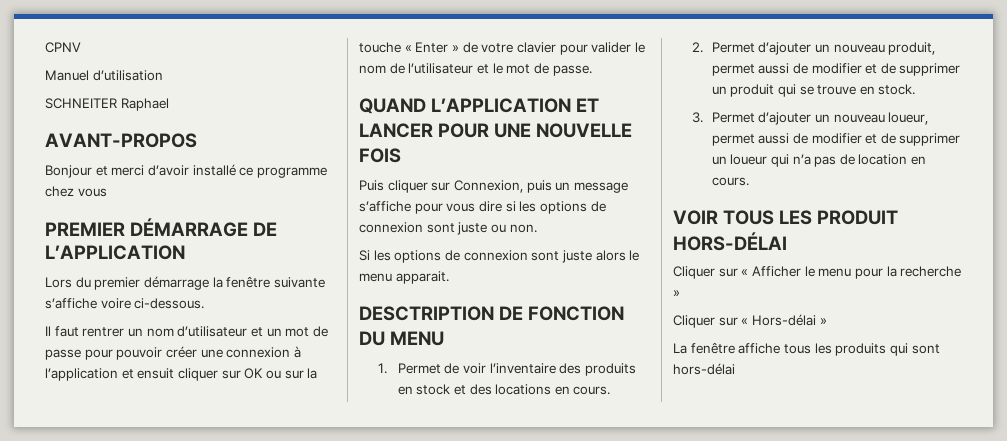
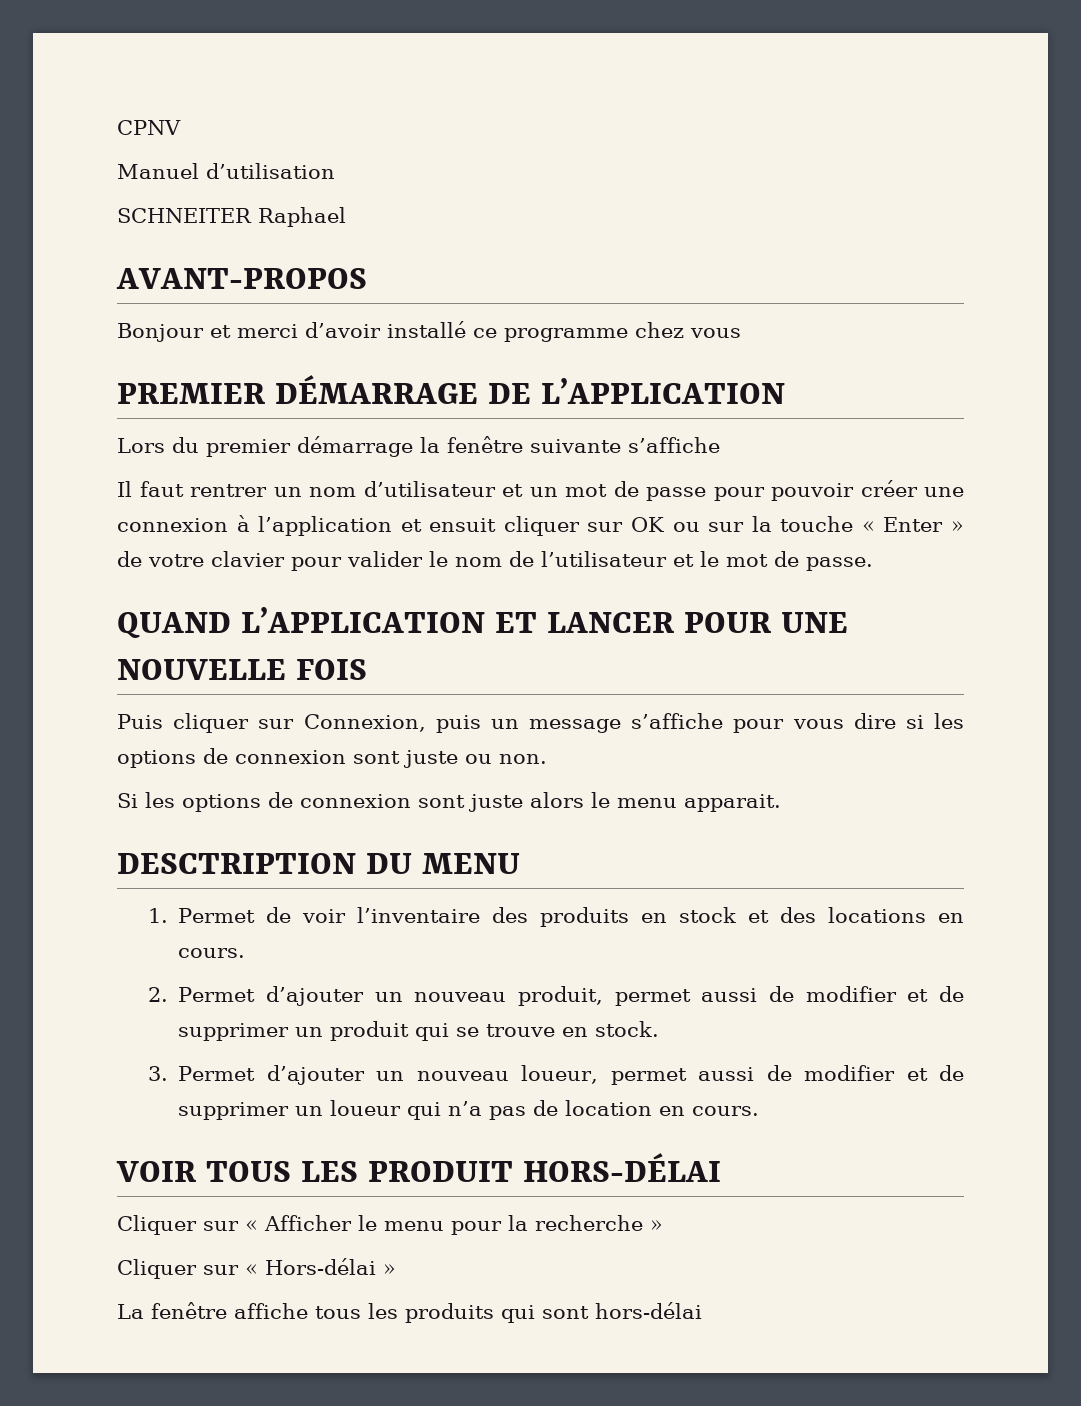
[100,298,205,309] voire ci-dessous. -> (720, 445) none
[499,306,625,321] DE FONCTION -> (356, 863) none

